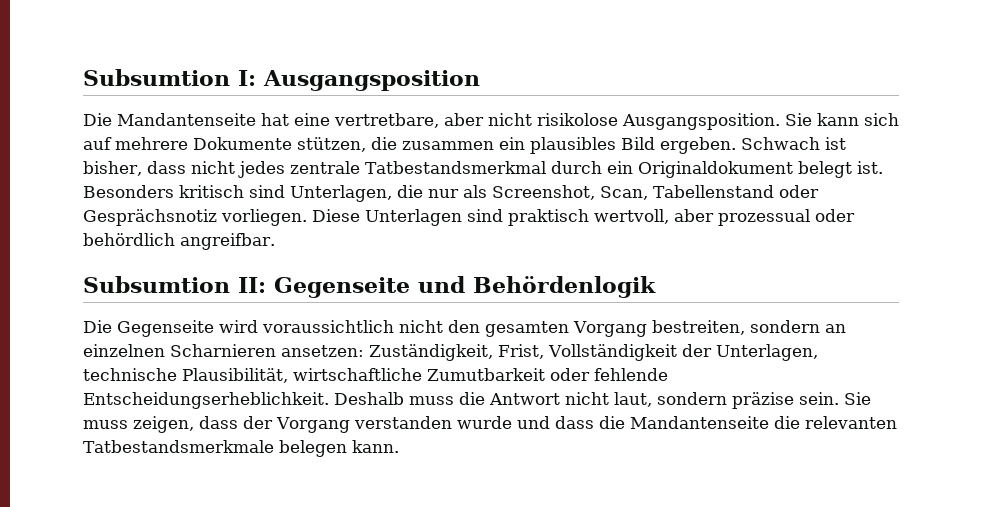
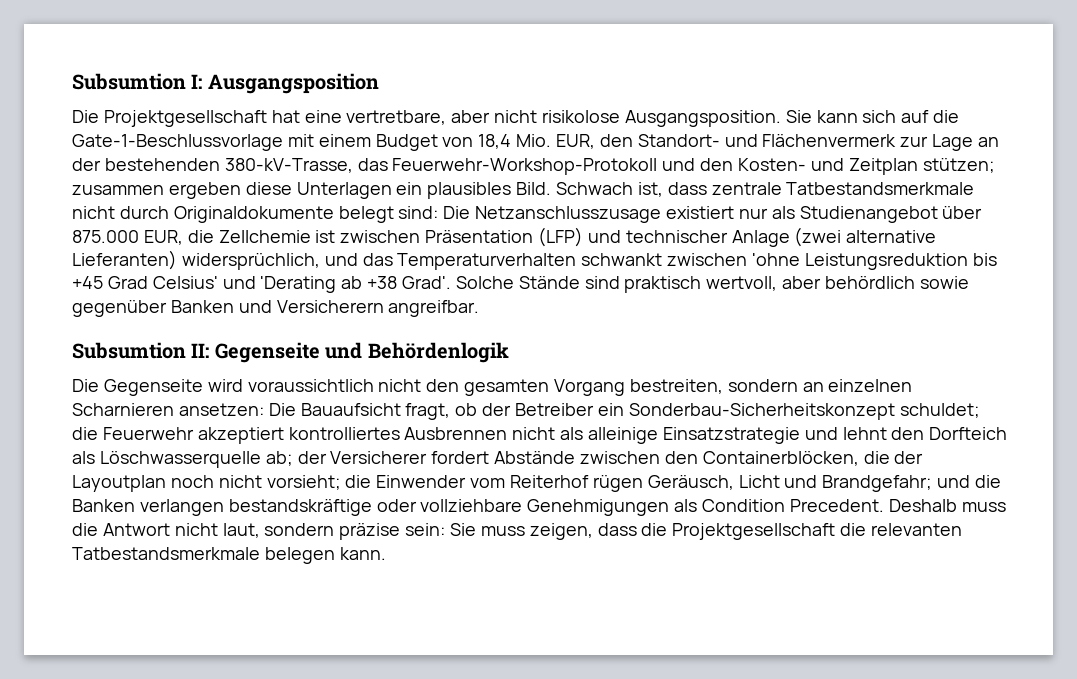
[117,113,256,126] Mandantenseite -> [103,110,267,127] Projektgesellschaft
[115,137,846,154] [83,161,883,178] [83,185,819,202] [83,209,855,226] [83,233,175,246] mehrere Dokumente stützen, die zusammen ein plausibles Bild ergeben. Schwach ist bisher, dass nicht jedes zentrale Tatbestandsmerkmal durch ein Originaldokument belegt ist. Besonders kritisch sind Unterlagen, die nur als Screenshot, Scan, Tabellenstand oder Gesprächsnotiz vorliegen. Diese Unterlagen sind praktisch wertvoll, aber prozessual oder behördlich -> [933,110,960,123] [72,134,1000,151] [72,158,995,175] [72,182,975,199] [72,206,983,223] [72,227,937,247] [72,250,997,270] [72,276,969,293] [72,300,384,317] die Gate-1-Beschlussvorlage mit einem Budget von 18,4 Mio. EUR, den Standort- und Flächenvermerk zur Lage an der bestehenden 380-kV-Trasse, das Feuerwehr-Workshop-Protokoll und den Kosten- und Zeitplan stützen; zusammen ergeben diese Unterlagen ein plausibles Bild. Schwach ist, dass zentrale Tatbestandsmerkmale nicht durch Originaldokumente belegt sind: Die Netzanschlusszusage existiert nur als Studienangebot über 875.000 EUR, die Zellchemie ist zwischen Präsentation (LFP) und technischer Anlage (zwei alternative Lieferanten) widersprüchlich, und das Temperaturverhalten schwankt zwischen 'ohne Leistungsreduktion bis +45 Grad Celsius' und 'Derating ab +38 Grad'. Solche Stände sind praktisch wertvoll, aber behördlich sowie gegenüber Banken und Versicherern
[369,344,818,361] [83,368,668,383] [83,392,329,409] Zuständigkeit, Frist, Vollständigkeit der Unterlagen, technische Plausibilität, wirtschaftliche Zumutbarkeit oder fehlende Entscheidungserheblichkeit. -> [268,403,980,420] [72,427,1008,444] [72,451,924,468] [72,475,1002,492] [72,499,884,516] Die Bauaufsicht fragt, ob der Betreiber ein Sonderbau-Sicherheitskonzept schuldet; die Feuerwehr akzeptiert kontrolliertes Ausbrennen nicht als alleinige Einsatzstrategie und lehnt den Dorfteich als Löschwasserquelle ab; der Versicherer fordert Abstände zwischen den Containerblöcken, die der Layoutplan noch nicht vorsieht; die Einwender vom Reiterhof rügen Geräusch, Licht und Brandgefahr; und die Banken verlangen bestandskräftige oder vollziehbare Genehmigungen als Condition Precedent.
[799,392,839,405] sein. -> [405,523,446,536] sein:
[243,416,769,433] der Vorgang verstanden wurde und dass die Mandantenseite -> [641,523,836,540] die Projektgesellschaft

